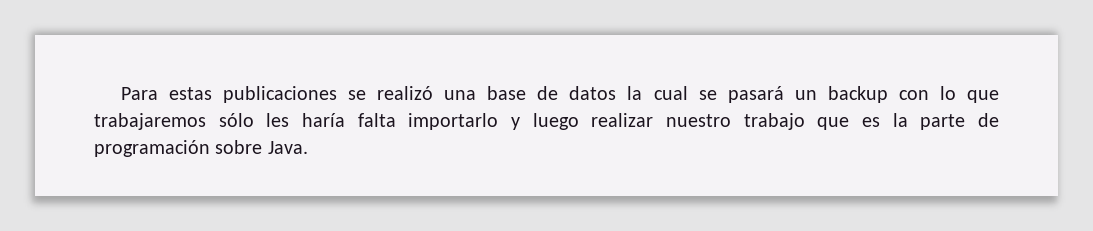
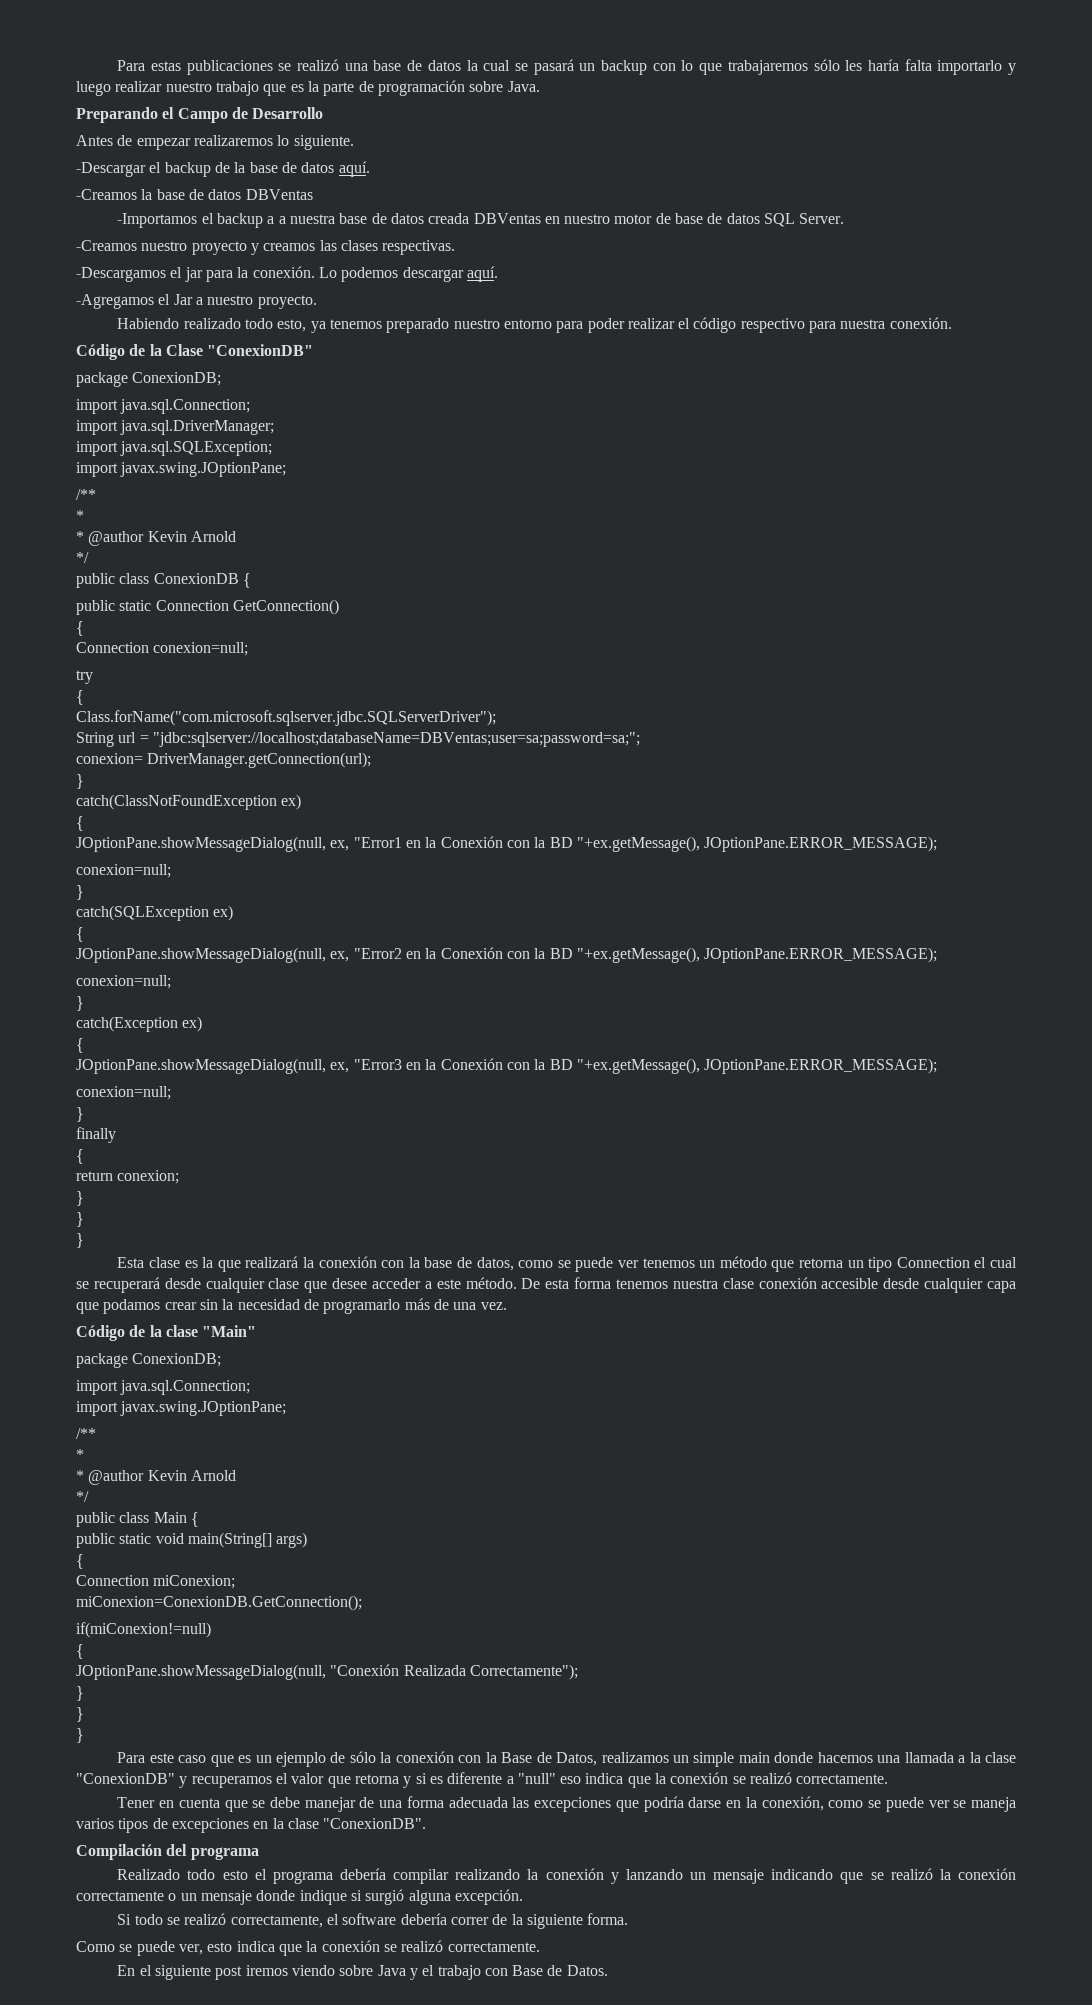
(308, 147) none -> [76,107,324,123] [76,135,354,150] [76,161,370,177] [76,189,313,200] [117,213,845,228] [76,240,456,255] [76,266,498,282] [76,294,317,309] [117,317,952,333] [76,344,314,360] [76,372,222,387] [76,399,251,414] [76,420,275,435] [76,441,273,456] [76,462,287,477] [76,489,96,500] [76,510,84,521] [76,531,236,546] [76,552,89,563] [76,573,251,588] [76,599,339,615] [76,621,84,636] [76,642,249,656] [76,670,93,684] [76,690,84,705] [76,710,496,726] [76,732,640,747] [76,752,372,768] [76,774,84,789] [76,794,302,810] [76,816,84,831] [76,836,938,852] [76,864,171,878] [76,885,84,900] [76,905,234,921] [76,927,84,942] [76,947,938,963] [76,975,171,989] [76,996,84,1011] [76,1016,203,1032] [76,1038,84,1053] [76,1058,938,1074] [76,1086,171,1100] [76,1107,84,1122] [76,1127,116,1143] [76,1149,84,1164] [76,1170,180,1184] [76,1191,84,1206] [76,1212,84,1227] [76,1233,84,1248] [117,1256,1018,1272] [76,1277,1017,1293] [76,1298,507,1314] [76,1325,257,1341] [76,1353,222,1368] [76,1380,251,1395] [76,1401,287,1416] [76,1428,96,1439] [76,1449,84,1460] [76,1470,236,1485] [76,1491,89,1502] [76,1512,199,1527] [76,1532,308,1548] [76,1554,84,1569] [76,1575,236,1589] [76,1595,362,1611] [76,1622,211,1638] [76,1644,84,1659] [76,1664,578,1680] [76,1686,84,1701] [76,1707,84,1722] [76,1728,84,1743] [117,1751,1016,1767] [76,1772,889,1788] [117,1796,1017,1812] [76,1818,427,1833] [76,1844,259,1860] [117,1868,1017,1884] [76,1889,523,1905] [117,1913,629,1929] [76,1940,540,1956] [117,1965,608,1980] // Preparando el Campo de Desarrollo // Antes de empezar realizaremos lo siguiente. // -Descargar el backup de la base de datos aquí. // -Creamos la base de datos DBVentas // -Importamos el backup a a nuestra base de datos creada DBVentas en nuestro motor de base de datos SQL Server. // -Creamos nuestro proyecto y creamos las clases respectivas. // -Descargamos el jar para la conexión. Lo podemos descargar aquí. // -Agregamos el Jar a nuestro proyecto. // Habiendo realizado todo esto, ya tenemos preparado nuestro entorno para poder realizar el código respectivo para nuestra conexión. // Código de la Clase "ConexionDB" // package ConexionDB; // import java.sql.Connection; // import java.sql.DriverManager; // import java.sql.SQLException; // import javax.swing.JOptionPane; // /** // * // * @author Kevin Arnold // */ // public class ConexionDB { // public static Connection GetConnection() // { // Connection conexion=null; // try // { // Class.forName("com.microsoft.sqlserver.jdbc.SQLServerDriver"); // String url = "jdbc:sqlserver://localhost;databaseName=DBVentas;user=sa;password=sa;"; // conexion= DriverManager.getConnection(url); // } // catch(ClassNotFoundException ex) // { // JOptionPane.showMessageDialog(null, ex, "Error1 en la Conexión con la BD "+ex.getMessage(), JOptionPane.ERROR_MESSAGE); // conexion=null; // } // catch(SQLException ex) // { // JOptionPane.showMessageDialog(null, ex, "Error2 en la Conexión con la BD "+ex.getMessage(), JOptionPane.ERROR_MESSAGE); // conexion=null; // } // catch(Exception ex) // { // JOptionPane.showMessageDialog(null, ex, "Error3 en la Conexión con la BD "+ex.getMessage(), JOptionPane.ERROR_MESSAGE); // conexion=null; // } // finally // { // return conexion; // } // } // } // Esta clase es la que realizará la conexión con la base de datos, como se puede ver tenemos un método que retorna un tipo Connection el cual se recuperará desde cualquier clase que desee acceder a este método. De esta forma tenemos nuestra clase conexión accesible desde cualquier capa que podamos crear sin la necesidad de programarlo más de una vez. // Código de la clase "Main" // package ConexionDB; // import java.sql.Connection; // import javax.swing.JOptionPane; // /** // * // * @author Kevin Arnold // */ // public class Main { // public static void main(String[] args) // { // Connection miConexion; // miConexion=ConexionDB.GetConnection(); // if(miConexion!=null) // { // JOptionPane.showMessageDialog(null, "Conexión Realizada Correctamente"); // } // } // } // Para este caso que es un ejemplo de sólo la conexión con la Base de Datos, realizamos un simple main donde hacemos una llamada a la clase "ConexionDB" y recuperamos el valor que retorna y si es diferente a "null" eso indica que la conexión se realizó correctamente. // Tener en cuenta que se debe manejar de una forma adecuada las excepciones que podría darse en la conexión, como se puede ver se maneja varios tipos de excepciones en la clase "ConexionDB". // Compilación del programa // Realizado todo esto el programa debería compilar realizando la conexión y lanzando un mensaje indicando que se realizó la conexión correctamente o un mensaje donde indique si surgió alguna excepción. // Si todo se realizó correctamente, el software debería correr de la siguiente forma. // Como se puede ver, esto indica que la conexión se realizó correctamente. // En el siguiente post iremos viendo sobre Java y el trabajo con Base de Datos.

